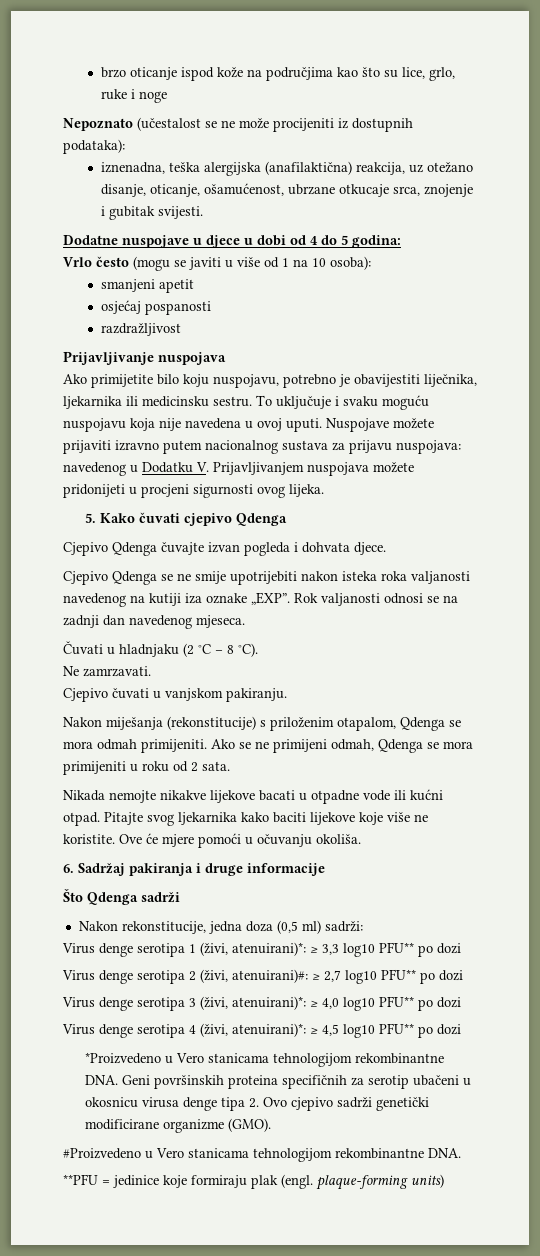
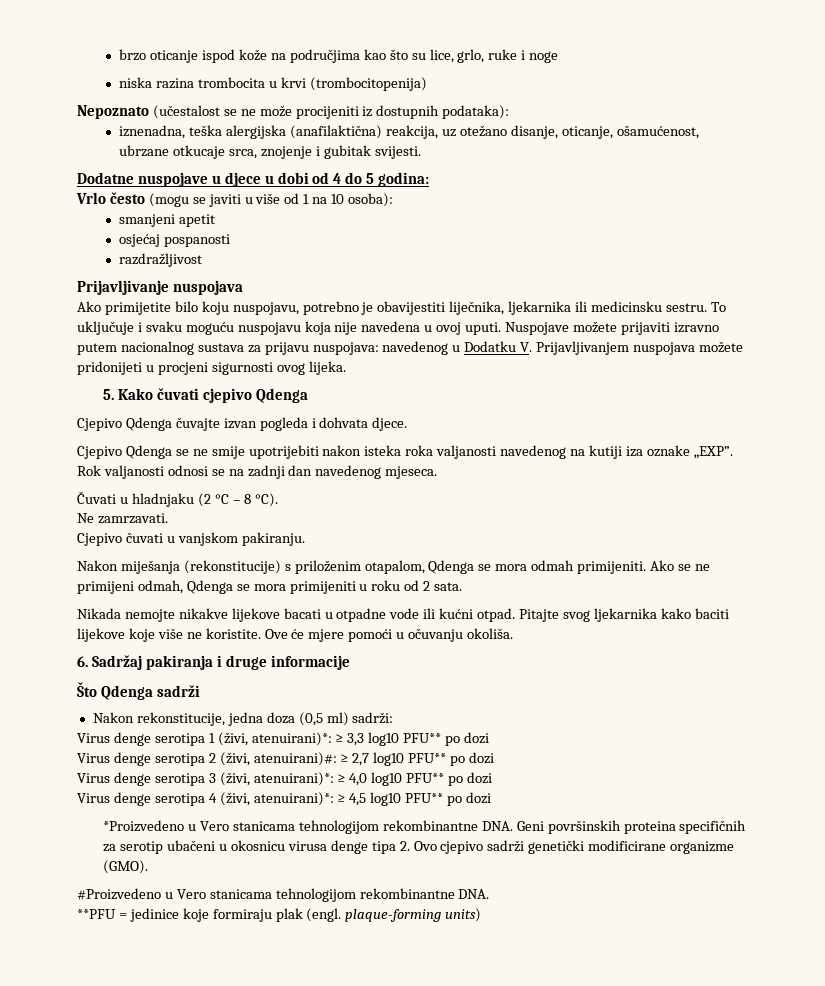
(167, 97) none -> [119,77,427,91] // niska razina trombocita u krvi (trombocitopenija)

